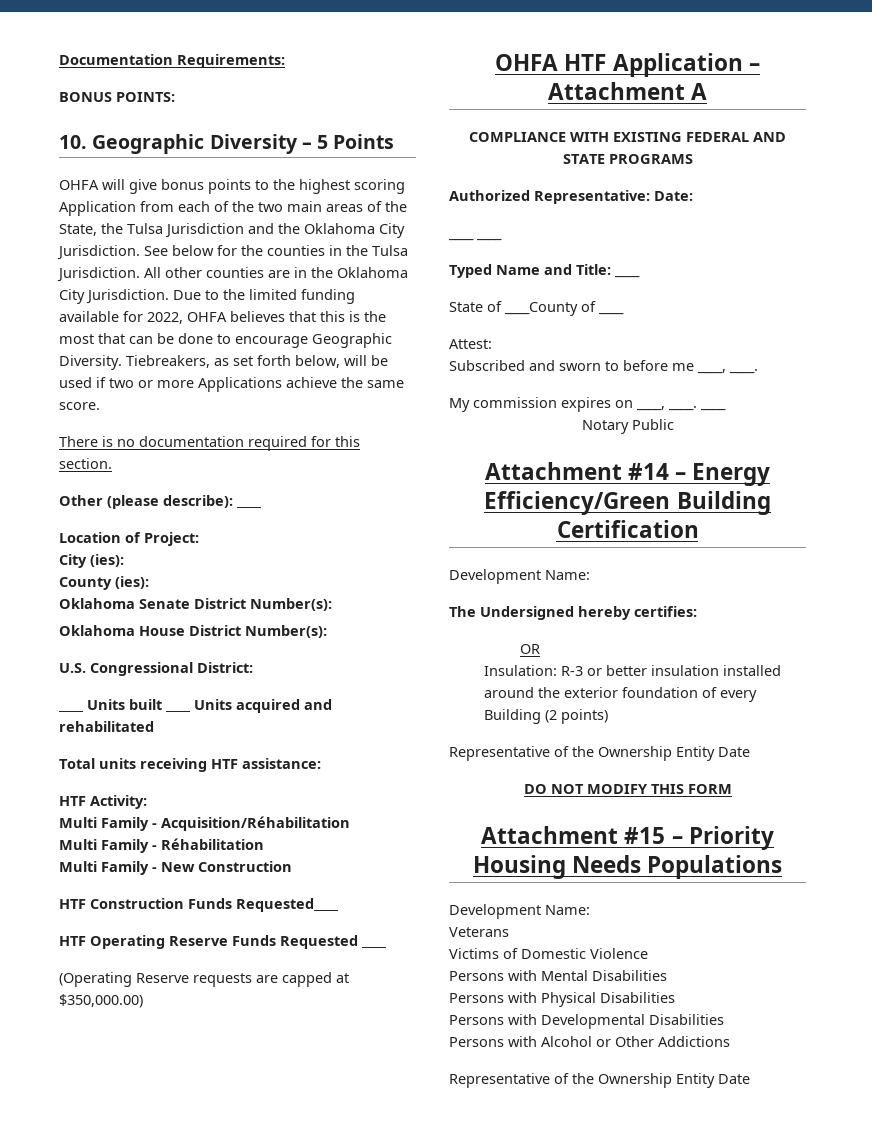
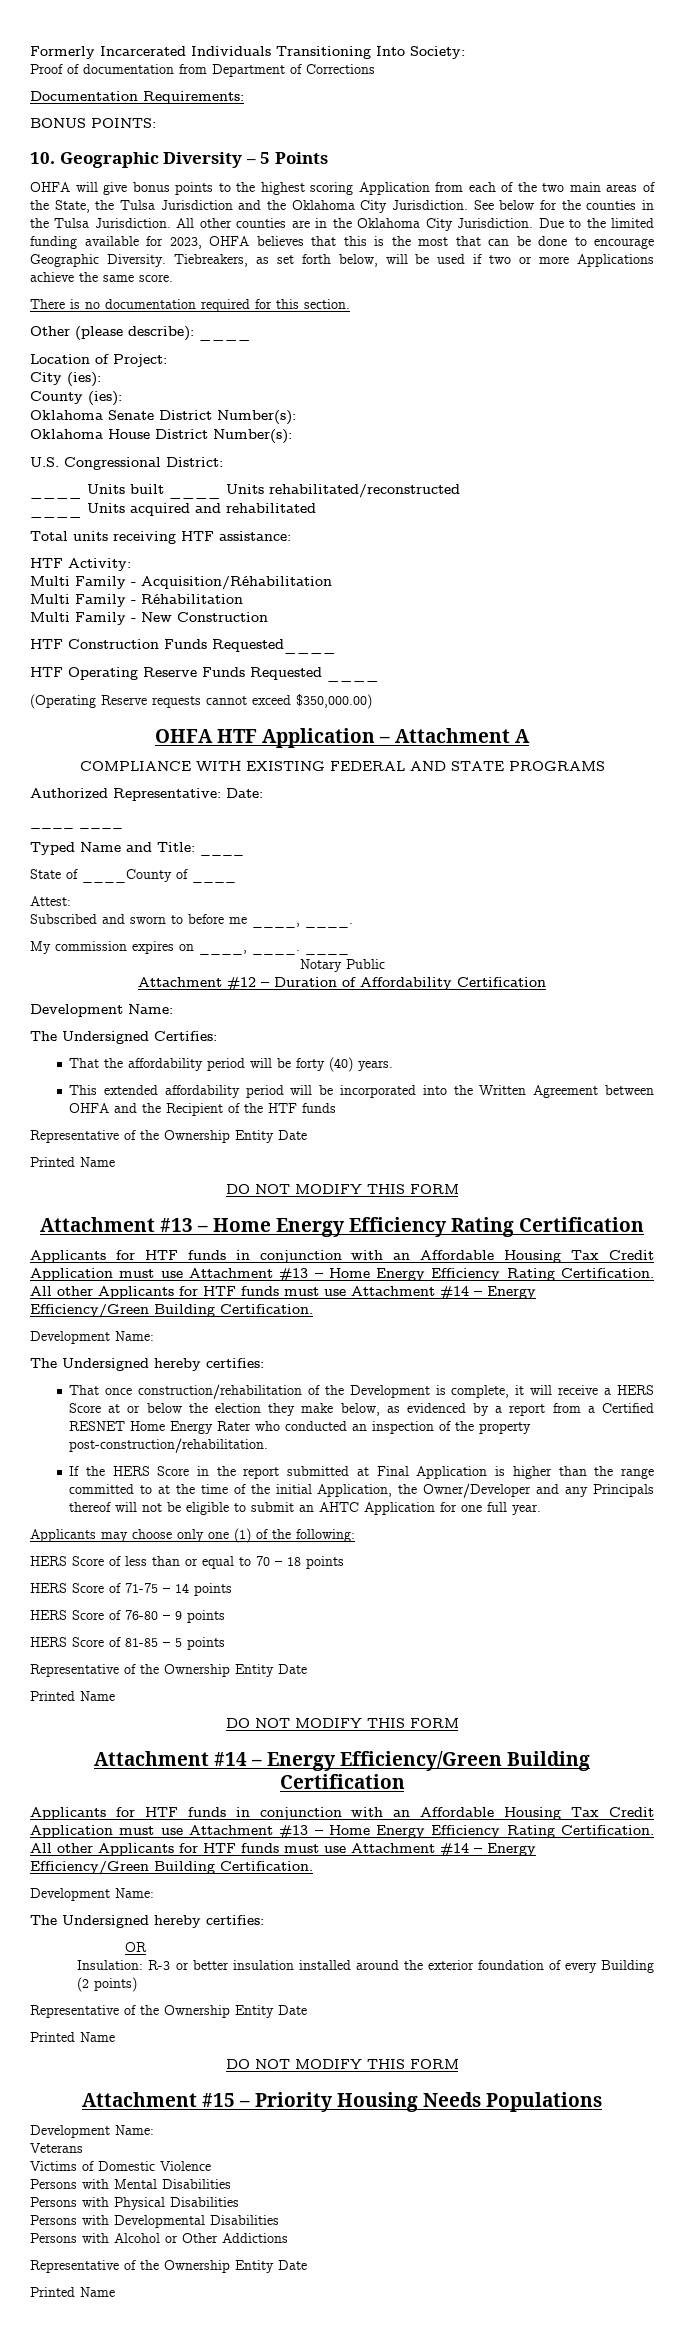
(59, 59) none -> [30,46,465,59] [30,64,375,77] Formerly Incarcerated Individuals Transitioning Into Society: // Proof of documentation from Department of Corrections //
[147,312,183,324] 2022, -> [169,237,202,249] 2023,
(232, 704) none -> [269,484,460,498] [30,513,82,518] [87,503,125,513] rehabilitated/reconstructed // ____ Units
[256,972,349,987] are capped at -> [206,695,291,705] cannot exceed
(674, 424) none -> [138,977,546,990] [30,1004,173,1017] [30,1031,217,1044] [69,1057,394,1072] [69,1085,654,1098] [69,1103,337,1116] [30,1130,307,1143] [30,1157,115,1167] [225,1184,459,1194] [39,1217,645,1237] [30,1250,654,1263] [30,1268,654,1281] [30,1286,536,1299] [30,1304,313,1318] [30,1331,154,1344] [30,1358,264,1371] [69,1384,654,1399] [69,1403,654,1416] [69,1421,532,1434] [69,1438,269,1453] [69,1466,654,1479] [69,1483,654,1498] [69,1502,542,1515] [30,1528,355,1543] [30,1556,344,1569] [30,1583,232,1596] [30,1610,225,1623] [30,1637,225,1650] [30,1664,307,1677] [30,1691,115,1701] [225,1718,459,1728] // Attachment #12 – Duration of Affordability Certification // Development Name: // The Undersigned Certifies: // That the affordability period will be forty (40) years. // This extended affordability period will be incorporated into the Written Agreement between OHFA and the Recipient of the HTF funds // Representative of the Ownership Entity Date // Printed Name // DO NOT MODIFY THIS FORM // Attachment #13 – Home Energy Efficiency Rating Certification // Applicants for HTF funds in conjunction with an Affordable Housing Tax Credit Application must use Attachment #13 – Home Energy Efficiency Rating Certification. All other Applicants for HTF funds must use Attachment #14 – Energy Efficiency/Green Building Certification. // Development Name: // The Undersigned hereby certifies: // That once construction/rehabilitation of the Development is complete, it will receive a HERS Score at or below the election they make below, as evidenced by a report from a Certified RESNET Home Energy Rater who conducted an inspection of the property post-construction/rehabilitation. // If the HERS Score in the report submitted at Final Application is higher than the range committed to at the time of the initial Application, the Owner/Developer and any Principals thereof will not be eligible to submit an AHTC Application for one full year. // Applicants may choose only one (1) of the following: // HERS Score of less than or equal to 70 – 18 points // HERS Score of 71-75 – 14 points // HERS Score of 76-80 – 9 points // HERS Score of 81-85 – 5 points // Representative of the Ownership Entity Date // Printed Name // DO NOT MODIFY THIS FORM
(699, 529) none -> [30,1807,654,1820] [30,1825,654,1838] [30,1843,536,1856] [30,1861,313,1875] // Applicants for HTF funds in conjunction with an Affordable Housing Tax Credit Application must use Attachment #13 – Home Energy Efficiency Rating Certification. All other Applicants for HTF funds must use Attachment #14 – Energy Efficiency/Green Building Certification.
(750, 752) none -> [30,2032,115,2042] // Printed Name
(750, 1079) none -> [30,2287,115,2297] // Printed Name

